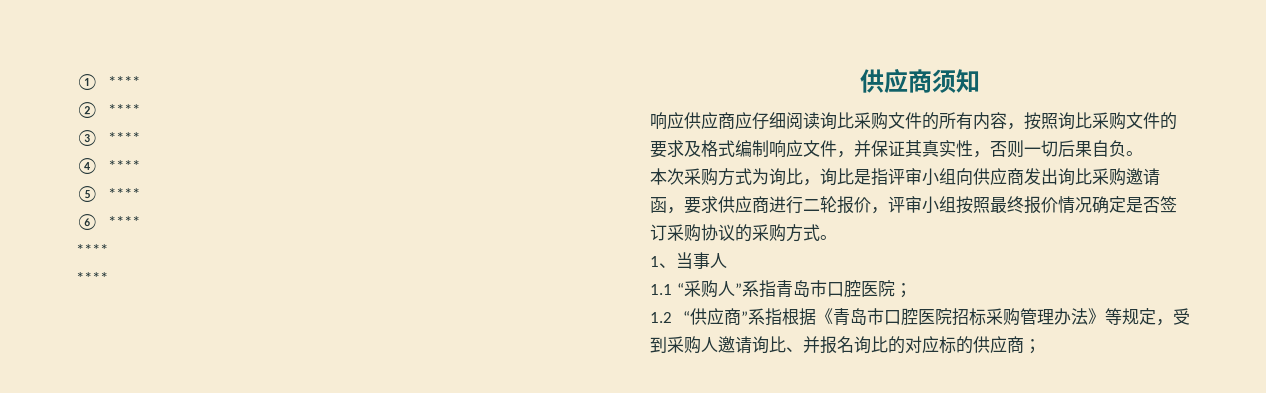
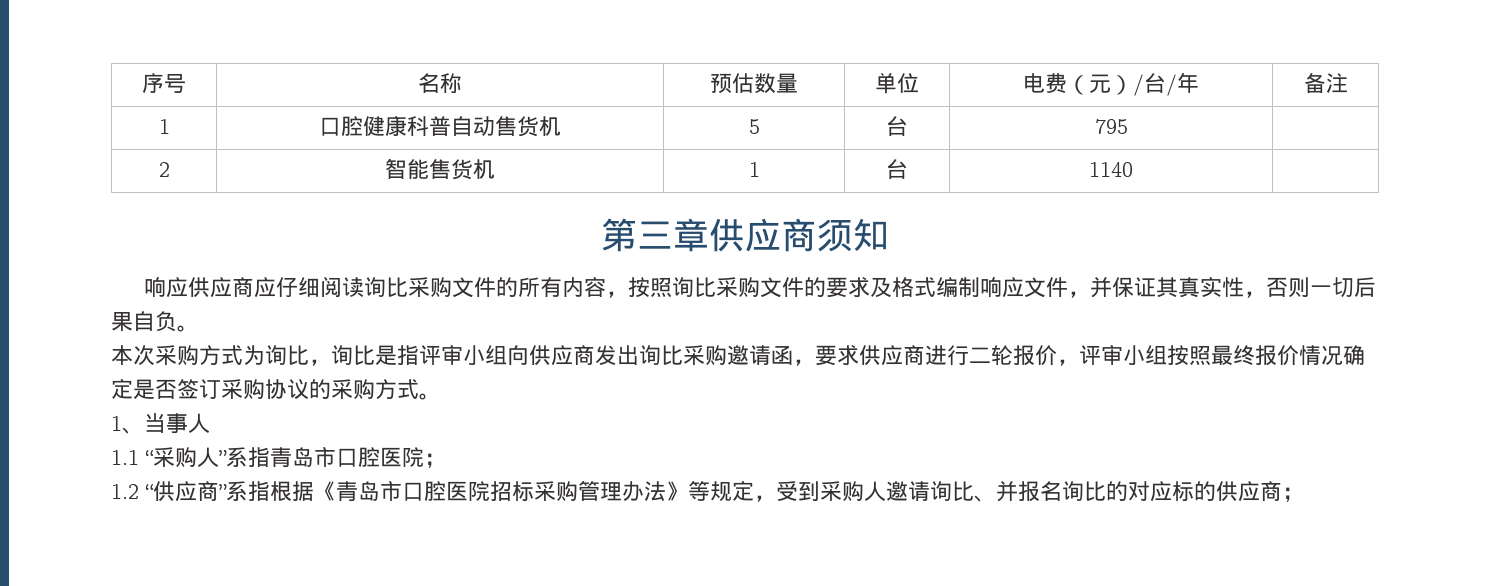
[76,74,140,90] [76,102,140,118] [76,130,140,146] [76,158,140,174] [76,186,140,202] [76,214,140,230] [76,244,108,255] [76,272,108,283] ① **** // ② **** // ③ **** // ④ **** // ⑤ **** // ⑥ **** // **** // **** // -> [142,73,186,93] [418,73,462,94] [710,73,798,94] [875,73,919,94] [1023,72,1199,96] [1303,73,1348,94] [158,119,170,134] [319,116,561,137] [748,119,760,134] [886,116,908,136] [1094,119,1128,134] [158,162,170,177] [385,158,495,180] [748,162,760,177] [886,159,908,179] [1089,162,1133,177] [601,218,709,252] 序号 | 名称 | 预估数量 | 单位 | 电费（元）/台/年 | 备注 // 1 | 口腔健康科普自动售货机 | 5 | 台 | 795 | // 2 | 智能售货机 | 1 | 台 | 1140 | // 第三章

